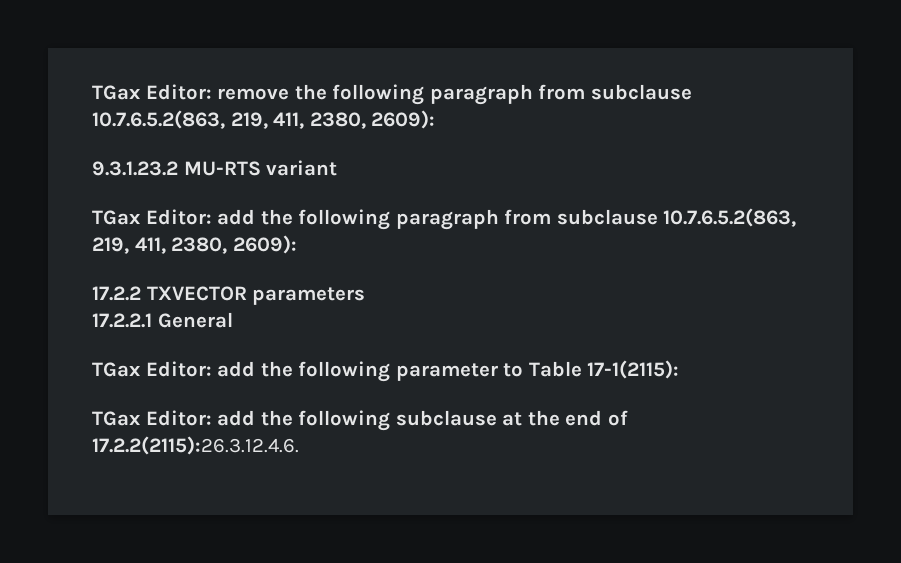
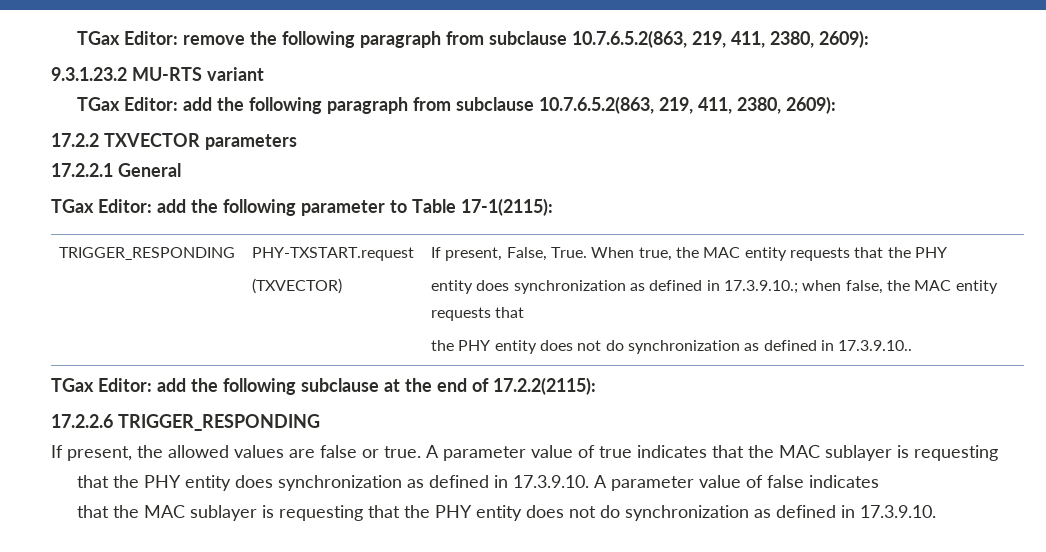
(680, 369) none -> [59,247,236,260] [252,247,415,261] [252,278,343,294] [431,247,947,261] [431,280,998,294] [431,307,525,321] [431,340,913,354] // TRIGGER_RESPONDING | PHY-TXSTART.request // (TXVECTOR) | If present, False, True. When true, the MAC entity requests that the PHY // entity does synchronization as defined in 17.3.9.10.; when false, the MAC entity requests that // the PHY entity does not do synchronization as defined in 17.3.9.10..
[92,436,299,455] 17.2.2(2115):26.3.12.4.6. -> [493,377,596,395] [51,414,320,431] [51,445,998,461] [76,475,879,491] [76,505,936,521] 17.2.2(2115): // 17.2.2.6 TRIGGER_RESPONDING // If present, the allowed values are false or true. A parameter value of true indicates that the MAC sublayer is requesting // that the PHY entity does synchronization as defined in 17.3.9.10. A parameter value of false indicates // that the MAC sublayer is requesting that the PHY entity does not do synchronization as defined in 17.3.9.10.

